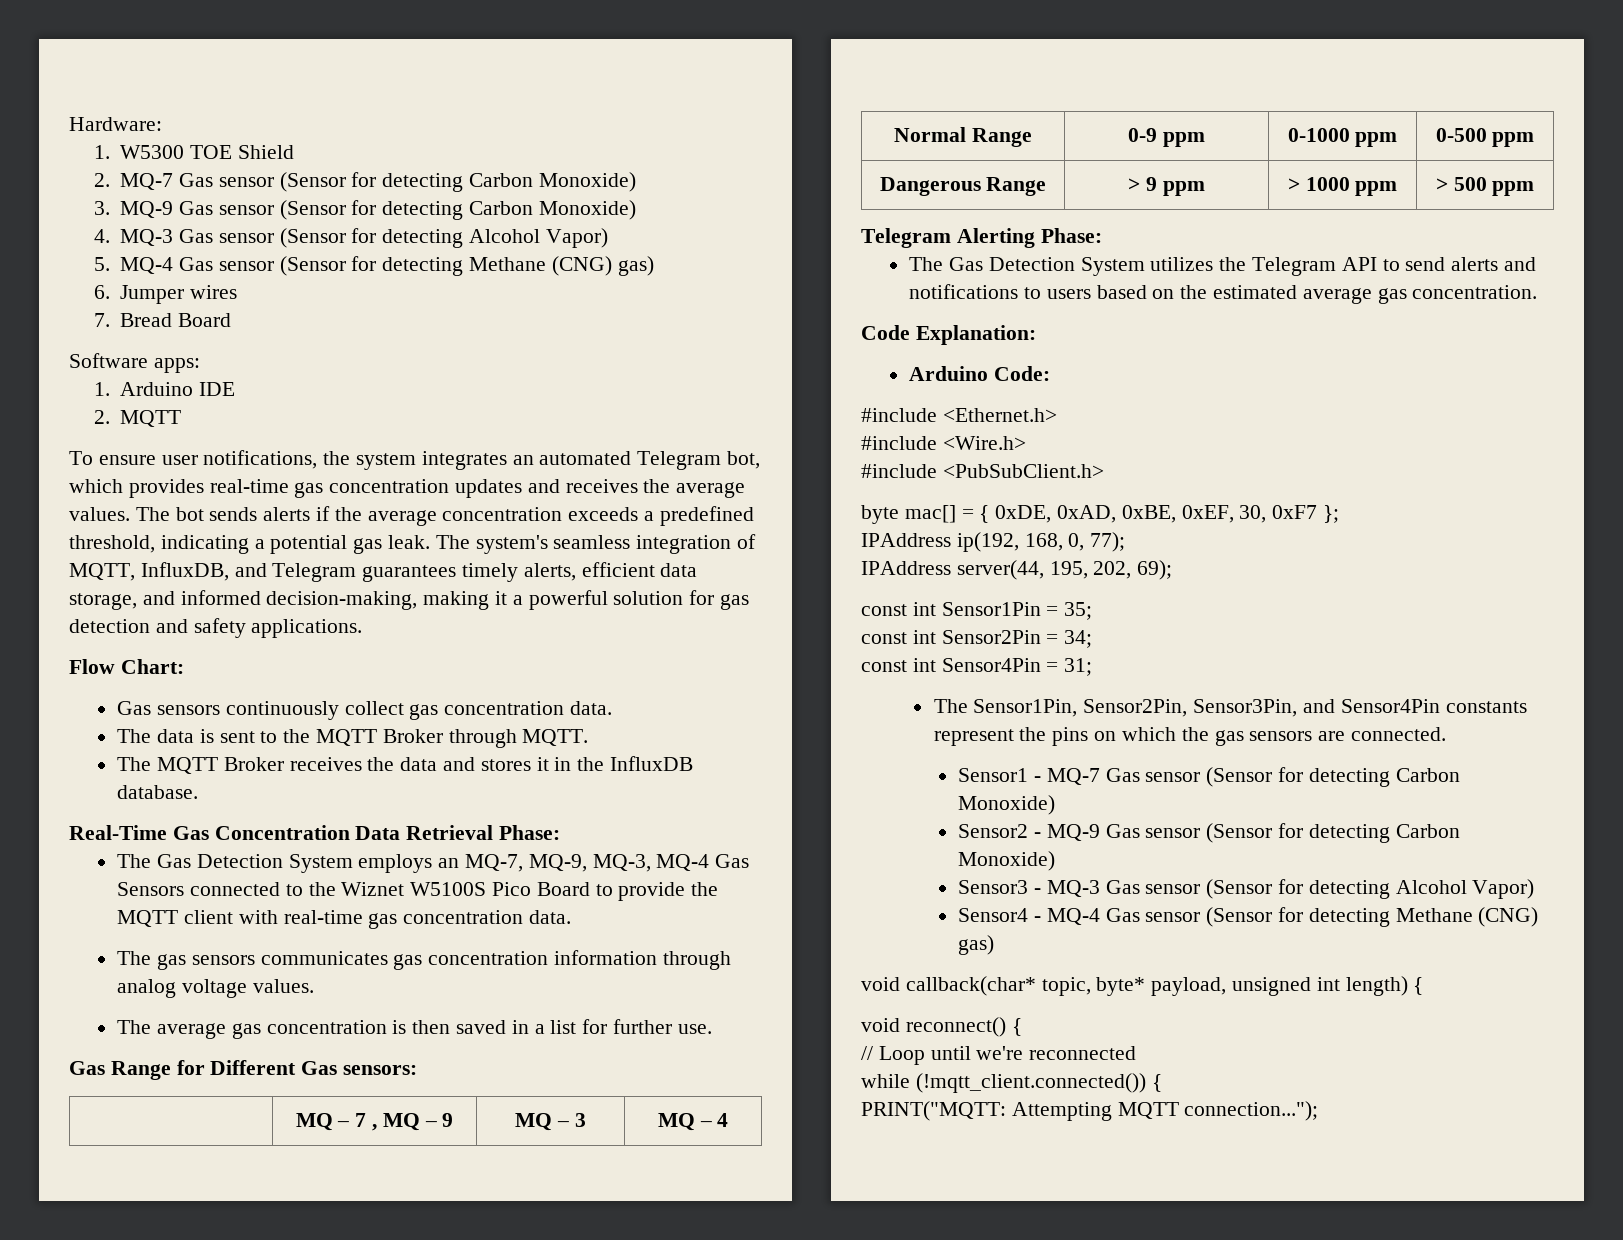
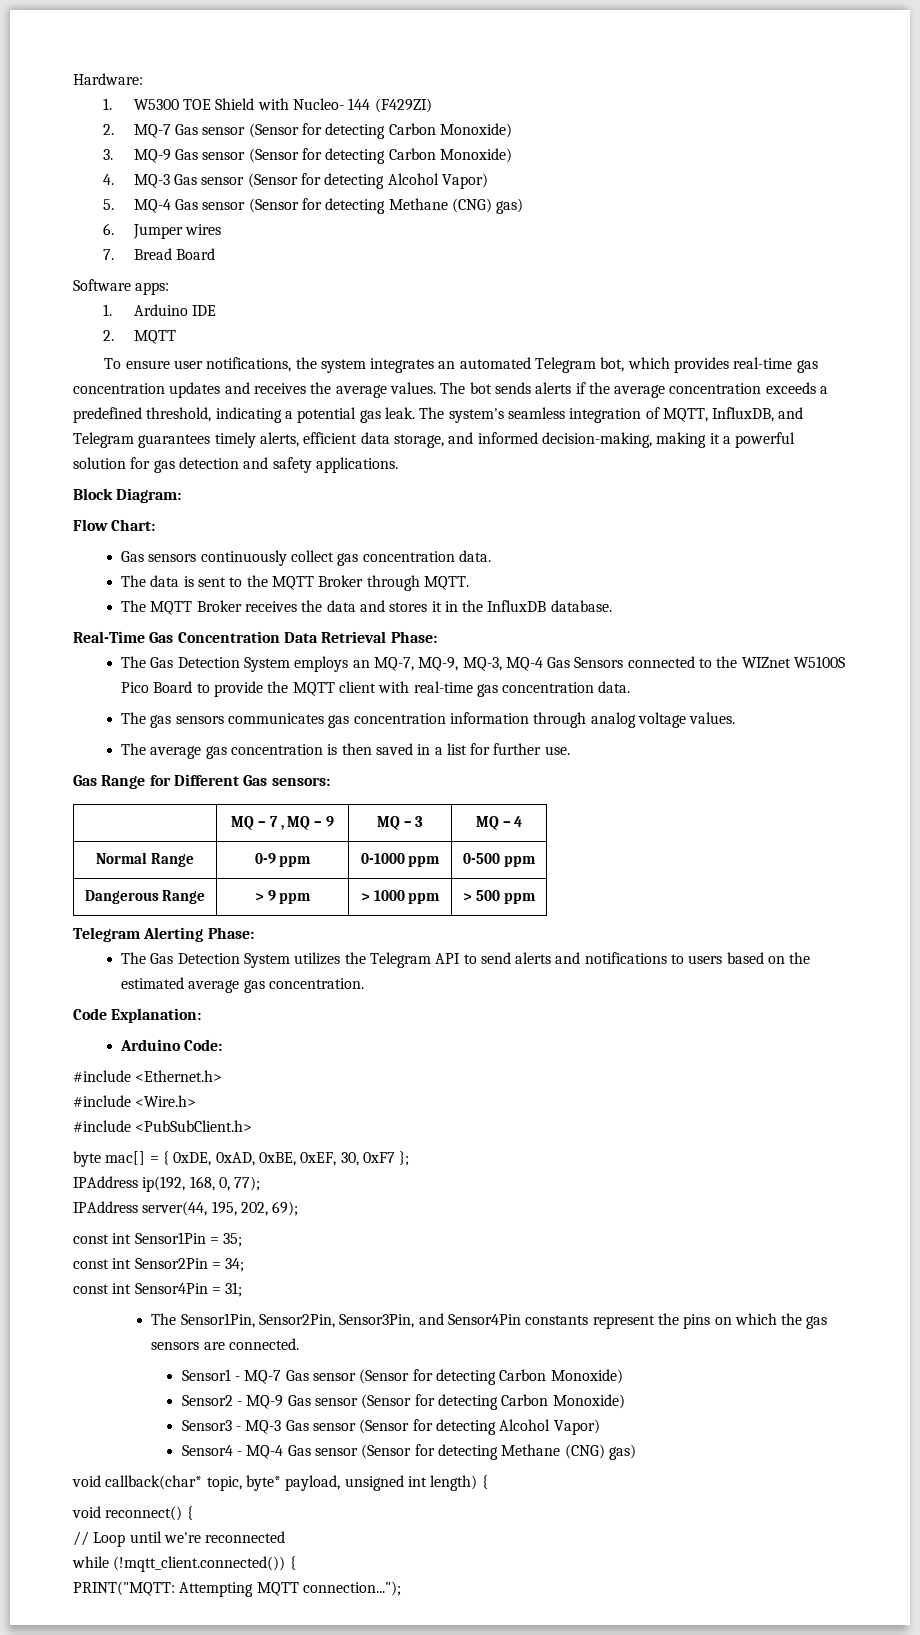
(294, 152) none -> [257,98,432,113] with Nucleo- 144 (F429ZI)
(363, 628) none -> [73,488,182,503] // Block Diagram:
[341,882,405,896] Wiznet -> [741,657,791,668] WIZnet

